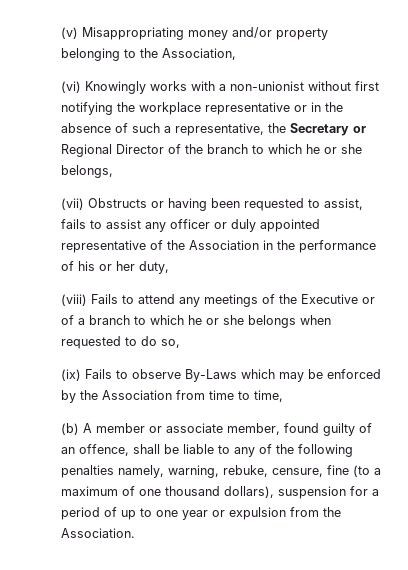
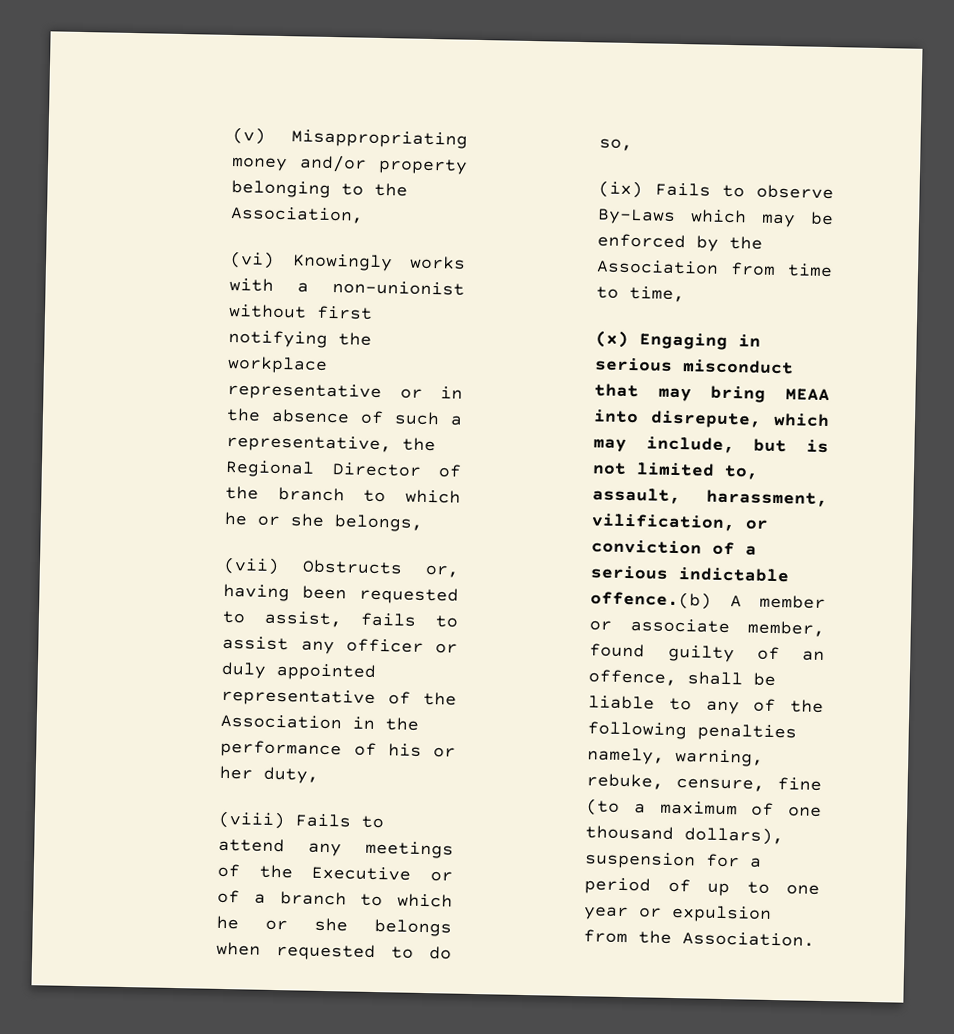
[290,123,367,136] Secretary or -> (437, 444) none
[151,201,165,208] or -> [425,564,460,578] or,
[61,423,80,435] (b) -> [595,330,762,351] [594,357,795,375] [594,383,830,403] [593,409,830,429] [593,436,829,454] [592,462,760,480] [592,487,828,508] [591,513,770,532] [591,539,758,556] [590,565,791,583] [590,590,713,610] (x) Engaging in serious misconduct that may bring MEAA into disrepute, which may include, but is not limited to, assault, harassment, vilification, or conviction of a serious indictable offence.(b)

